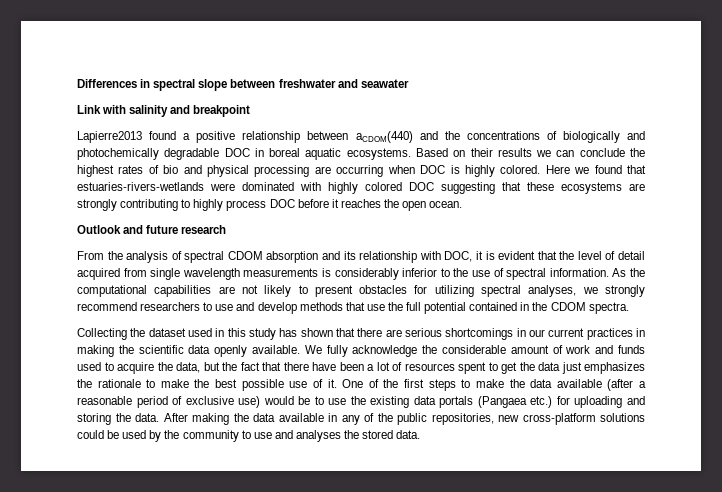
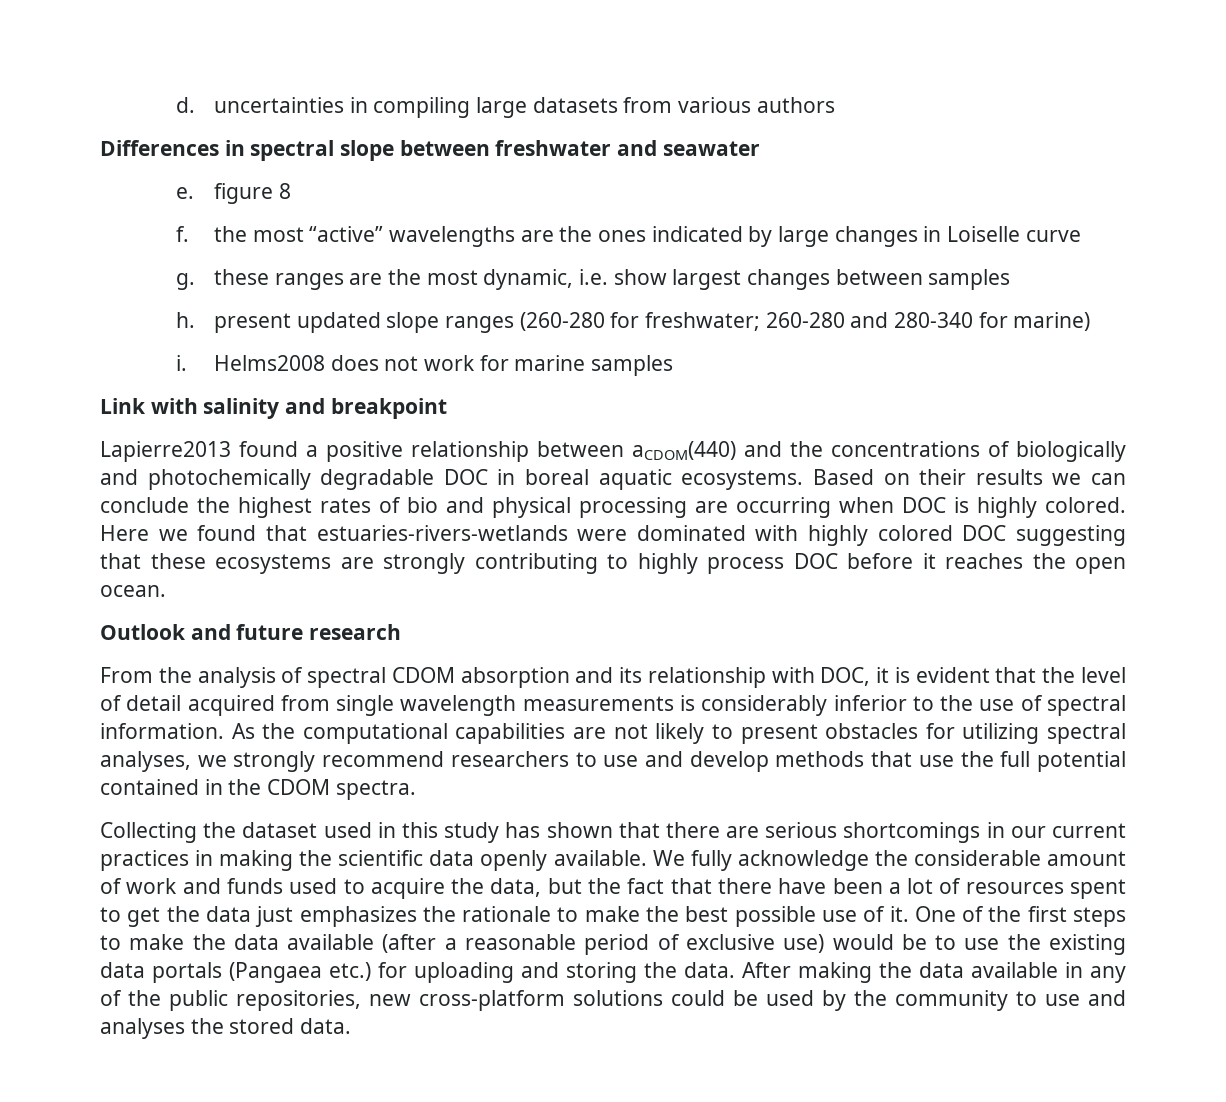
(77, 83) none -> [176,97,835,118] d. uncertainties in compiling large datasets from various authors //
(409, 83) none -> [176,183,291,204] [176,226,1081,247] [176,269,1011,290] [176,312,1091,333] [176,355,674,376] // e. figure 8 // f. the most “active” wavelengths are the ones indicated by large changes in Loiselle curve // g. these ranges are the most dynamic, i.e. show largest changes between samples // h. present updated slope ranges (260-280 for freshwater; 260-280 and 280-340 for marine) // i. Helms2008 does not work for marine samples

